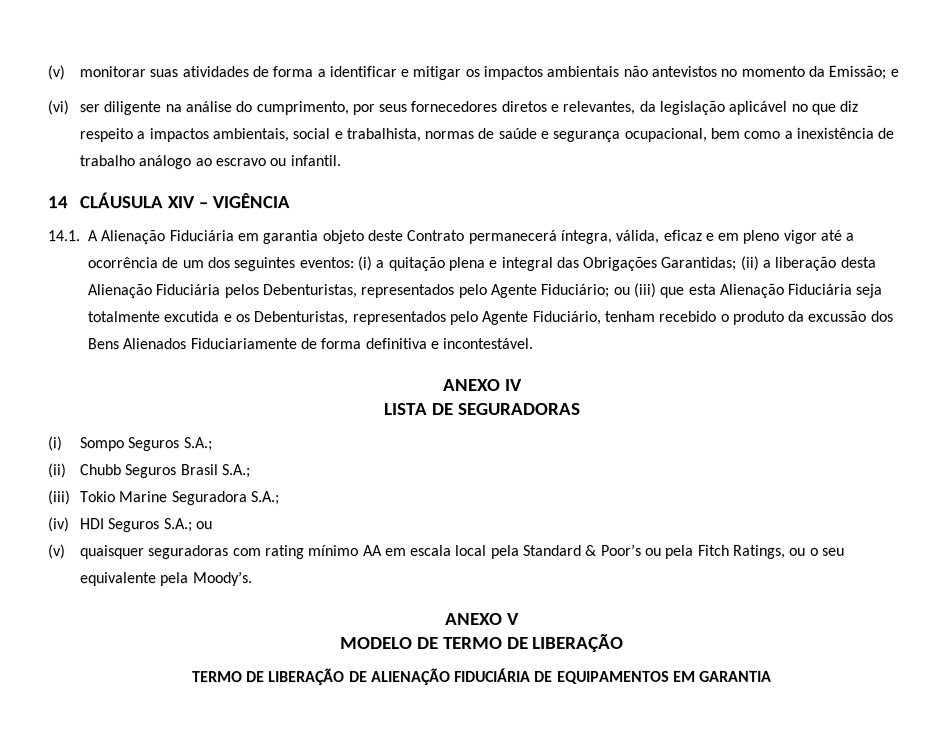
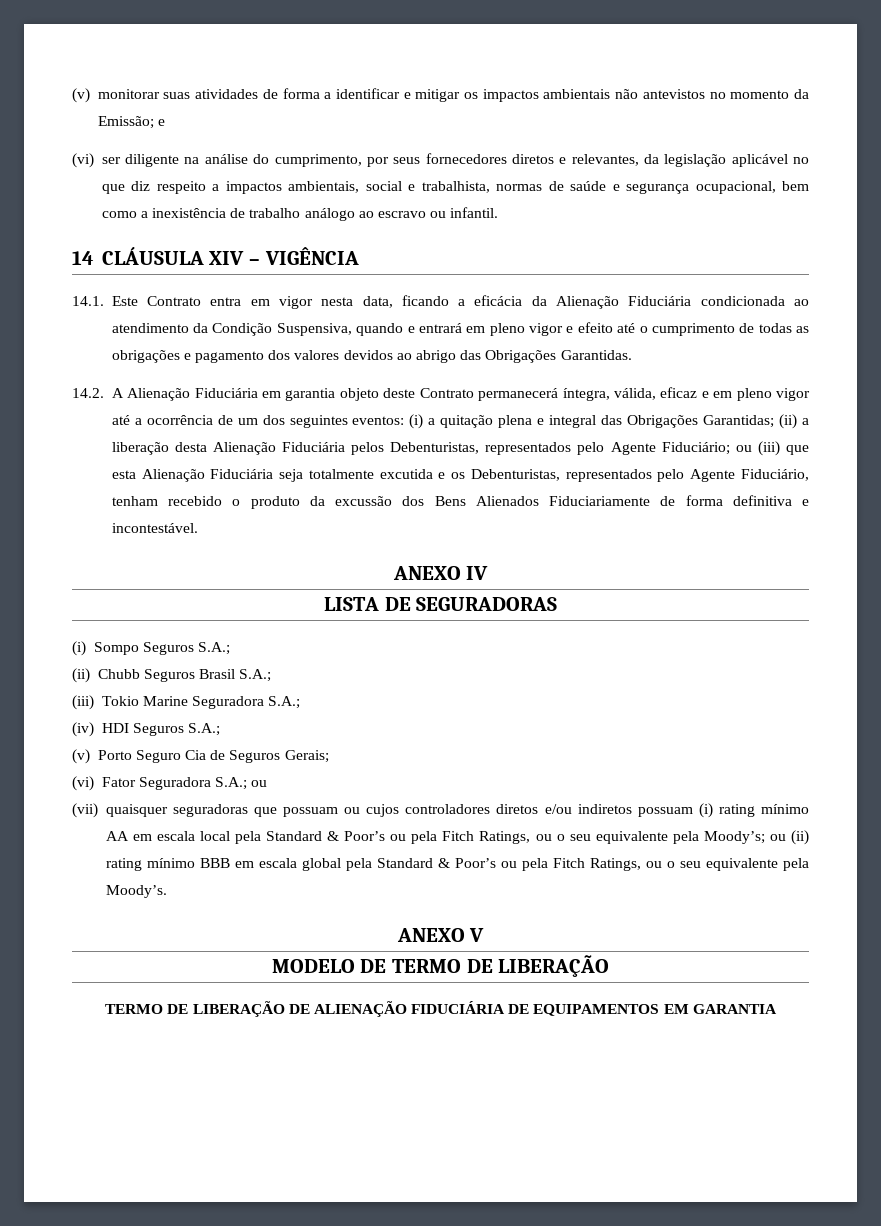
(80, 236) none -> [111,295,810,309] [111,322,810,336] [111,350,632,363] [72,388,104,398] Este Contrato entra em vigor nesta data, ficando a eficácia da Alienação Fiduciária condicionada ao atendimento da Condição Suspensiva, quando e entrará em pleno vigor e efeito até o cumprimento de todas as obrigações e pagamento dos valores devidos ao abrigo das Obrigações Garantidas. // 14.2.
(193, 525) none -> [72,749,329,764] [72,776,248,791] // (v) Porto Seguro Cia de Seguros Gerais; // (vi) Fator Seguradora S.A.;
[48,544,66,560] (v) -> [72,803,98,818] (vii)
[232,548,262,557] com -> [253,803,713,818] que possuam ou cujos controladores diretos e/ou indiretos possuam (i)
(190, 579) none -> [703,830,809,845] [105,858,810,871] Moody’s; ou (ii) rating mínimo BBB em escala global pela Standard & Poor’s ou pela Fitch Ratings, ou o seu equivalente pela

